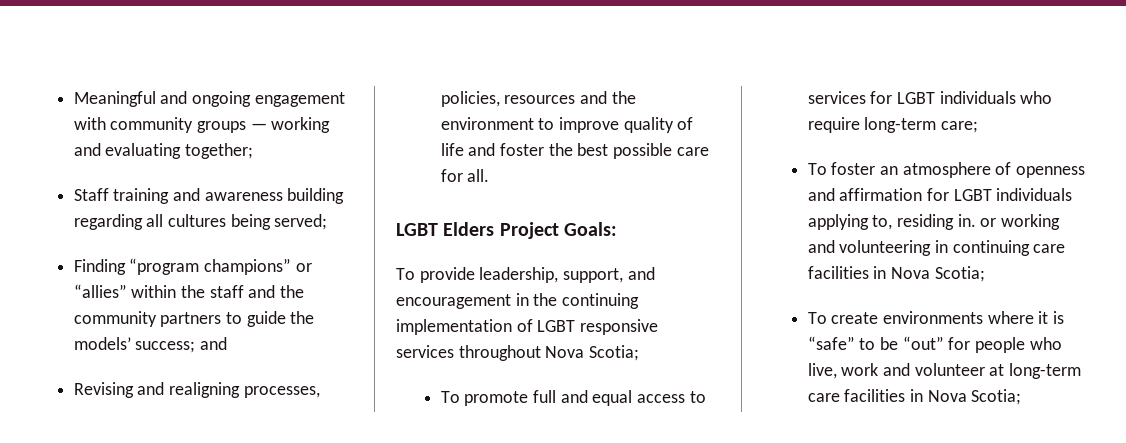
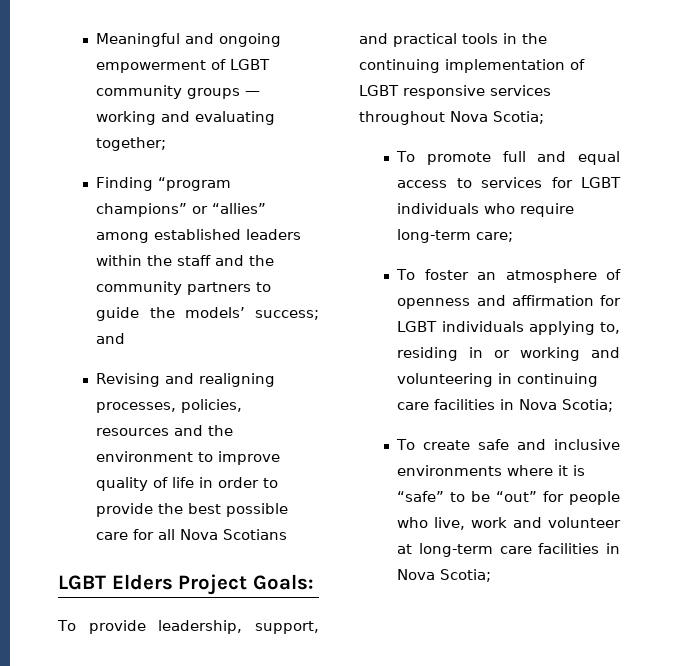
[254,92,345,107] [73,117,106,130] engagement with -> [96,59,271,73] empowerment of LGBT
[73,188,345,204] [73,214,328,230] // Staff training and awareness building regarding all cultures being served; -> (167, 144) none
(127, 291) none -> [96,229,302,243] among established leaders
[468,143,545,156] and foster -> [199,477,279,488] [96,503,154,517] in order to provide
[467,169,490,182] all. -> [158,529,288,540] all Nova Scotians
[396,294,511,309] encouragement -> [393,33,498,47] practical tools
[957,214,976,227] in. -> [469,347,484,358] in
(879, 318) none -> [478,439,620,450] safe and inclusive

